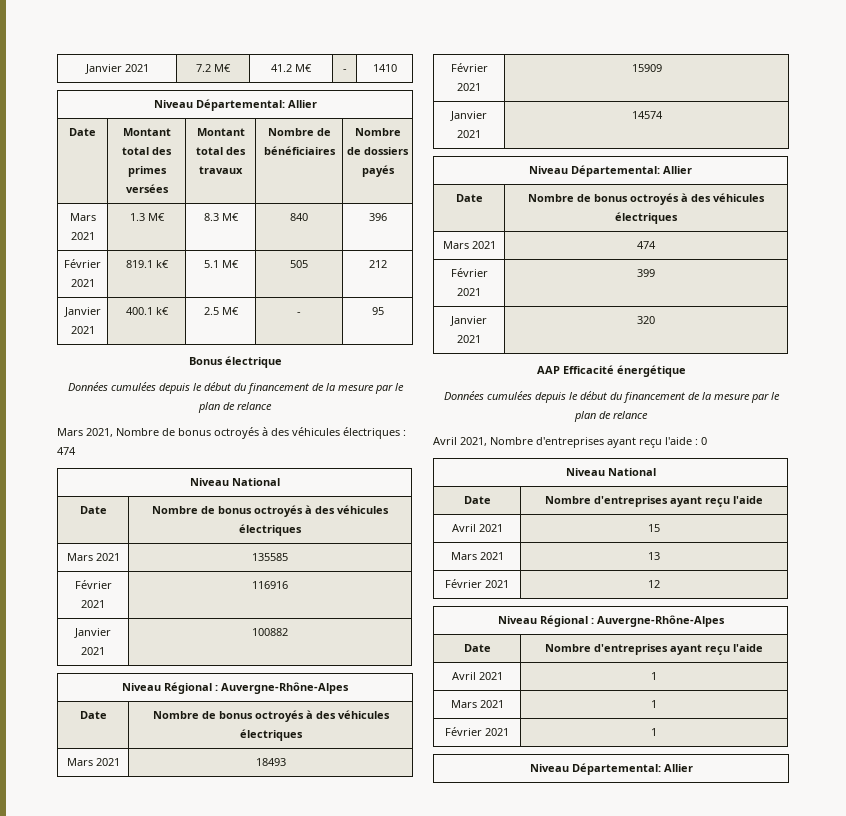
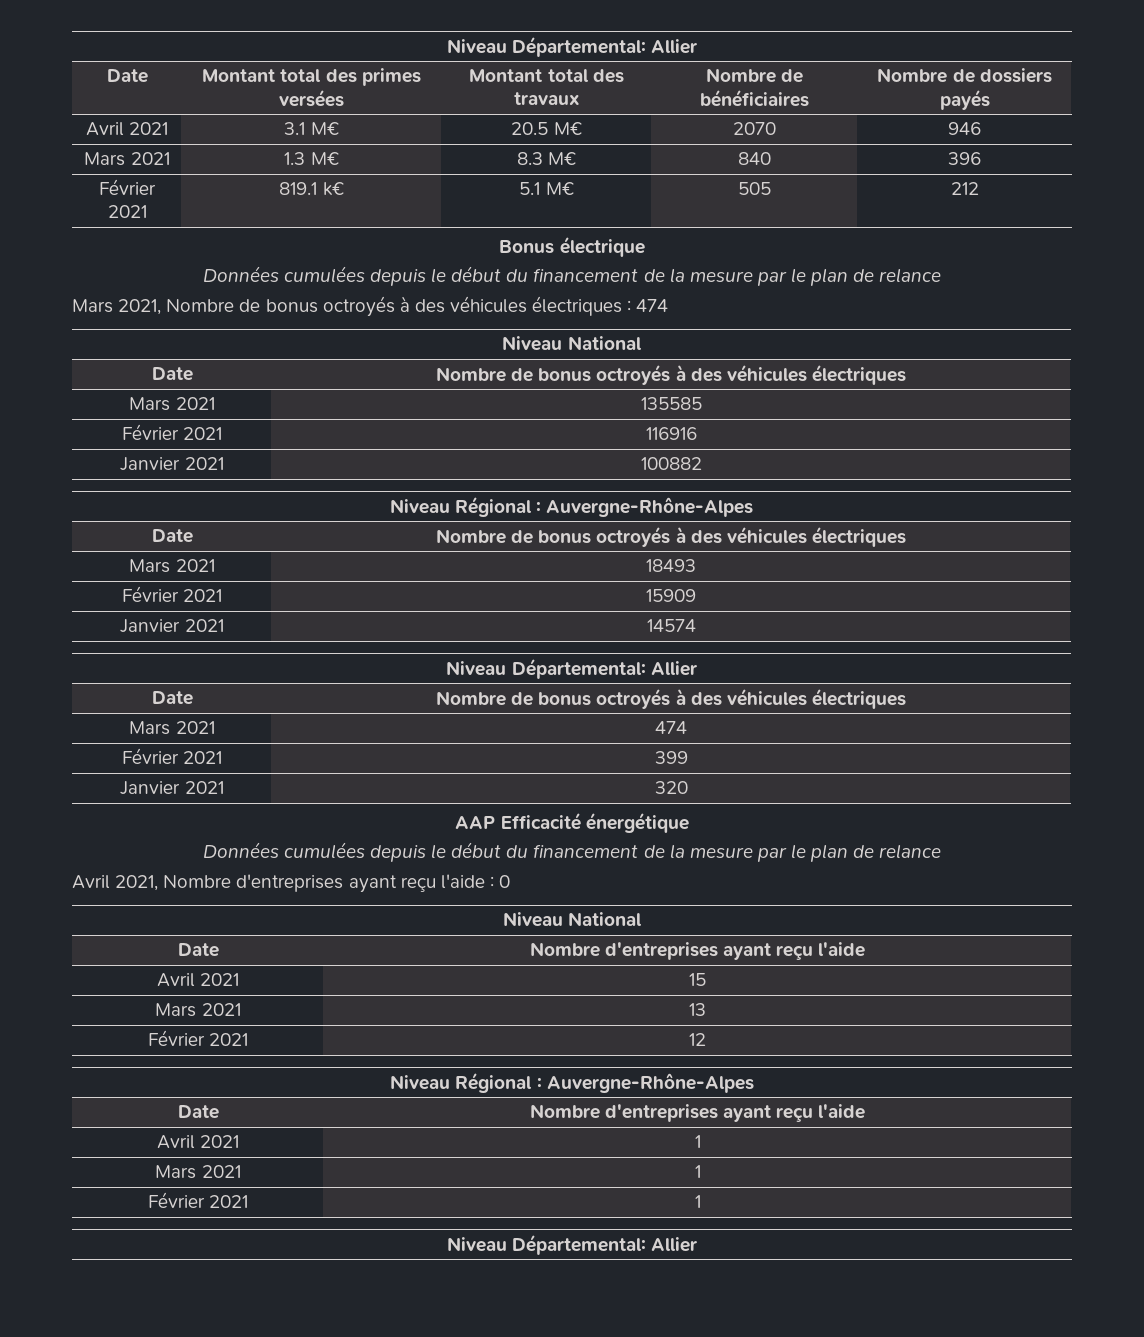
[84,64,149,74] [195,64,231,72] [271,64,312,72] [342,69,347,72] [372,64,397,72] Janvier 2021 | 7.2 M€ | 41.2 M€ | - | 1410 // -> (446, 46) none
(395, 171) none -> [85,122,169,136] [284,122,339,135] [511,122,582,135] [732,122,776,135] [947,122,981,135] // Avril 2021 | 3.1 M€ | 20.5 M€ | 2070 | 946
[63,307,101,317] [70,326,95,334] [125,307,169,315] [203,307,239,315] [297,312,301,315] [371,307,384,315] // Janvier 2021 | 400.1 k€ | 2.5 M€ | - | 95 -> (979, 188) none

